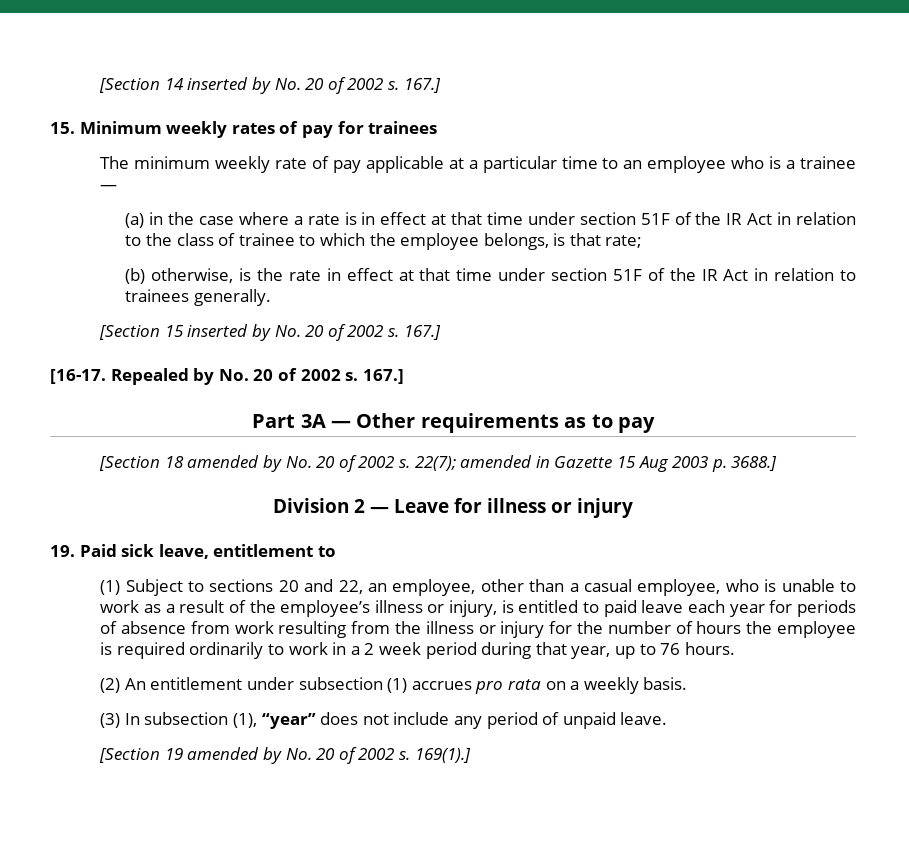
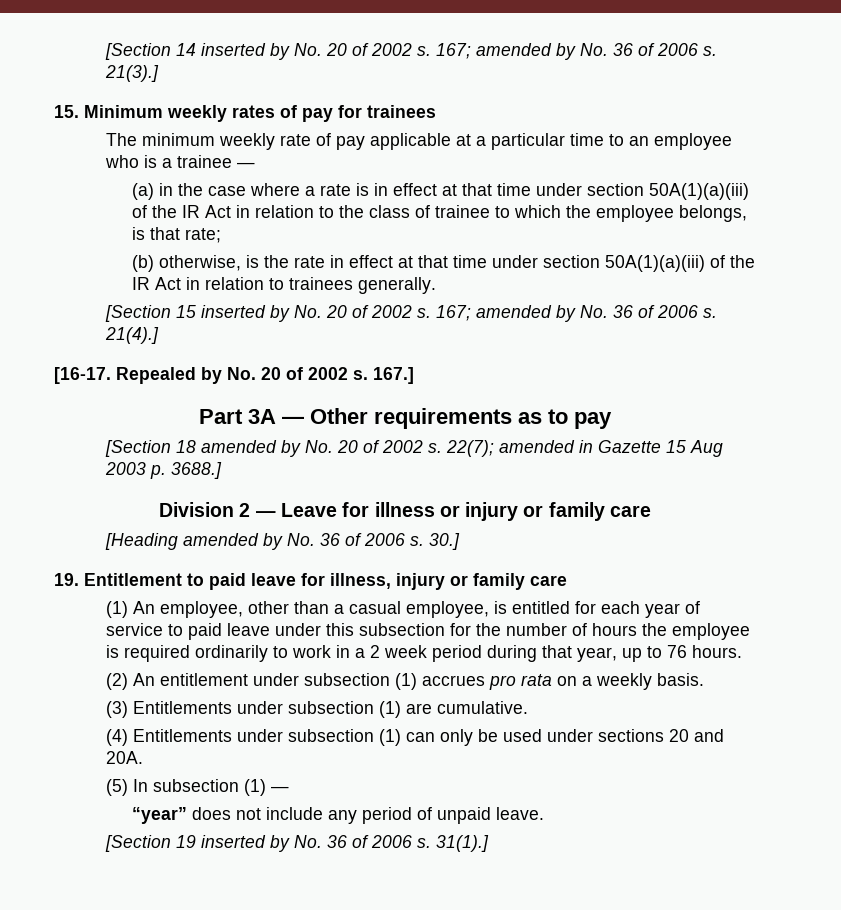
[403,78,441,93] 167.] -> [435,43,717,60] [104,65,159,82] 167; amended by No. 36 of 2006 s. 21(3).]
[640,213,670,225] 51F -> [648,183,749,200] 50A(1)(a)(iii)
[612,269,642,281] 51F -> [604,255,705,272] 50A(1)(a)(iii)
[403,325,441,340] 167.] -> [435,305,717,322] [104,327,159,344] 167; amended by No. 36 of 2006 s. 21(4).]
[50,544,336,559] [100,579,388,596] // 19. Paid sick leave, entitlement to // (1) Subject to sections 20 and 22, an -> [523,502,651,521] [104,533,460,550] [54,573,567,590] [105,601,155,618] or family care // [Heading amended by No. 36 of 2006 s. 30.] // 19. Entitlement to paid leave for illness, injury or family care // (1) An
[725,579,857,592] [100,600,856,617] [100,621,545,638] who is unable to work as a result of the employee’s illness or injury, is entitled to paid leave each year for periods of absence from work resulting from the illness or injury -> [493,601,700,618] [105,623,445,640] is entitled for each year of service to paid leave under this subsection
[124,712,258,728] In subsection (1), -> [132,701,528,718] [105,729,724,746] [105,751,143,764] [105,779,289,796] Entitlements under subsection (1) are cumulative. // (4) Entitlements under subsection (1) can only be used under sections 20 and 20A. // (5) In subsection (1) — //
[187,747,471,764] amended by No. 20 of 2002 s. 169(1).] -> [200,835,489,852] inserted by No. 36 of 2006 s. 31(1).]

